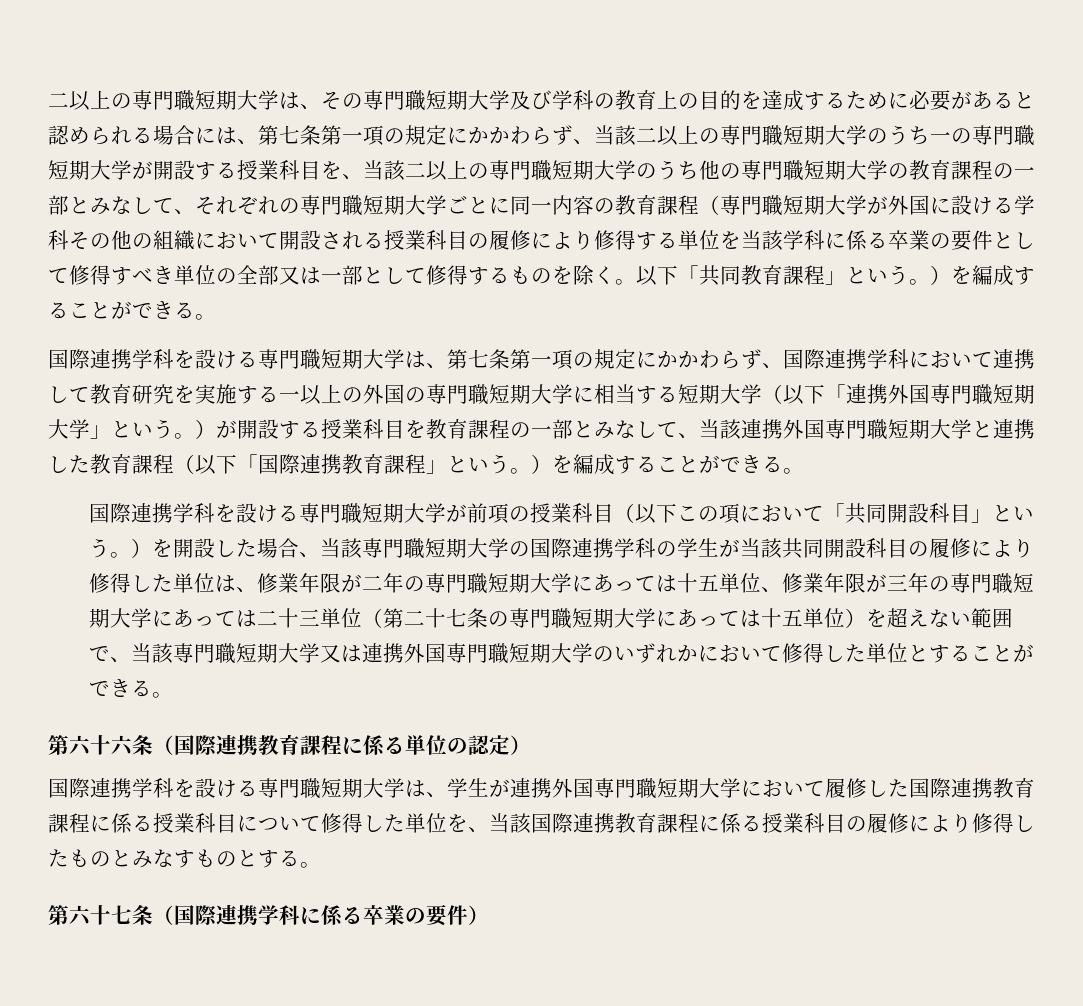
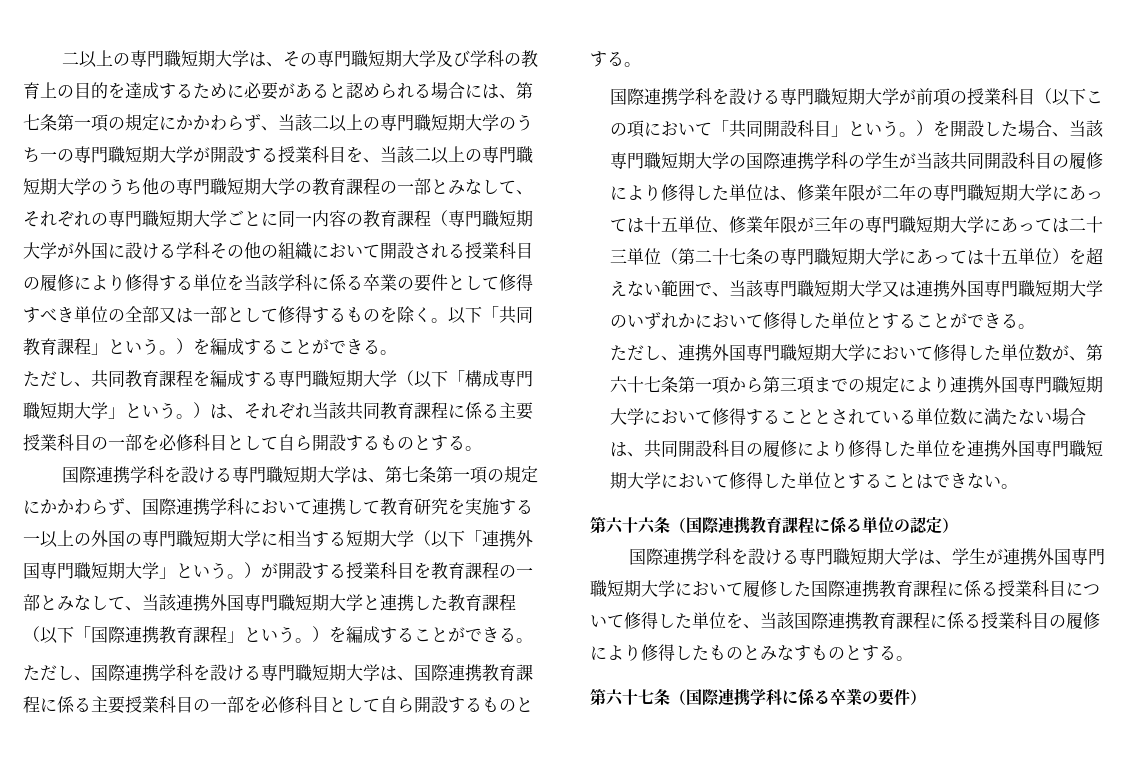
(216, 317) none -> [23,370,533,388] [23,402,533,420] [23,434,482,451] // ただし、共同教育課程を編成する専門職短期大学（以下「構成専門職短期大学」という。）は、それぞれ当該共同教育課程に係る主要授業科目の一部を必修科目として自ら開設するものとする。
(804, 471) none -> [23,664,533,682] [23,696,533,714] [590,51,641,67] // ただし、国際連携学科を設ける専門職短期大学は、国際連携教育課程に係る主要授業科目の一部を必修科目として自ら開設するものとする。
(173, 695) none -> [610,344,1104,361] [610,376,1104,394] [610,408,1087,425] [610,440,1104,458] [610,472,1019,489] // ただし、連携外国専門職短期大学において修得した単位数が、第六十七条第一項から第三項までの規定により連携外国専門職短期大学において修得することとされている単位数に満たない場合は、共同開設科目の履修により修得した単位を連携外国専門職短期大学において修得した単位とすることはできない。

